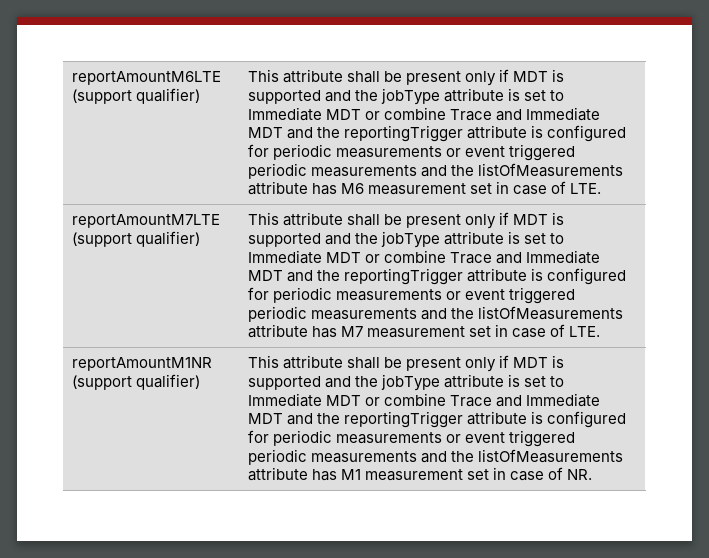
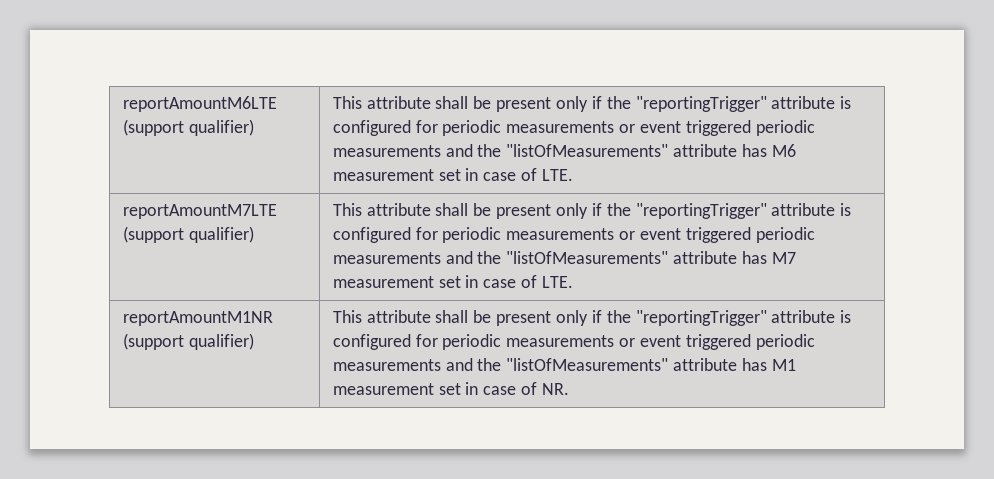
[513,69,565,82] [248,88,565,105] [248,107,601,121] [248,125,464,142] MDT is supported and the jobType attribute is set to Immediate MDT or combine Trace and Immediate MDT and the reportingTrigger -> [606,96,767,112] the "reportingTrigger"
[478,163,624,177] listOfMeasurements -> [506,144,669,157] "listOfMeasurements"
[513,212,565,225] [248,231,565,248] [248,250,601,264] [248,268,464,285] MDT is supported and the jobType attribute is set to Immediate MDT or combine Trace and Immediate MDT and the reportingTrigger -> [606,203,767,219] the "reportingTrigger"
[478,306,624,320] listOfMeasurements -> [506,251,669,264] "listOfMeasurements"
[513,355,565,368] [248,374,565,391] [248,393,601,407] [248,411,464,428] MDT is supported and the jobType attribute is set to Immediate MDT or combine Trace and Immediate MDT and the reportingTrigger -> [606,310,767,326] the "reportingTrigger"
[478,449,624,463] listOfMeasurements -> [506,358,669,371] "listOfMeasurements"

